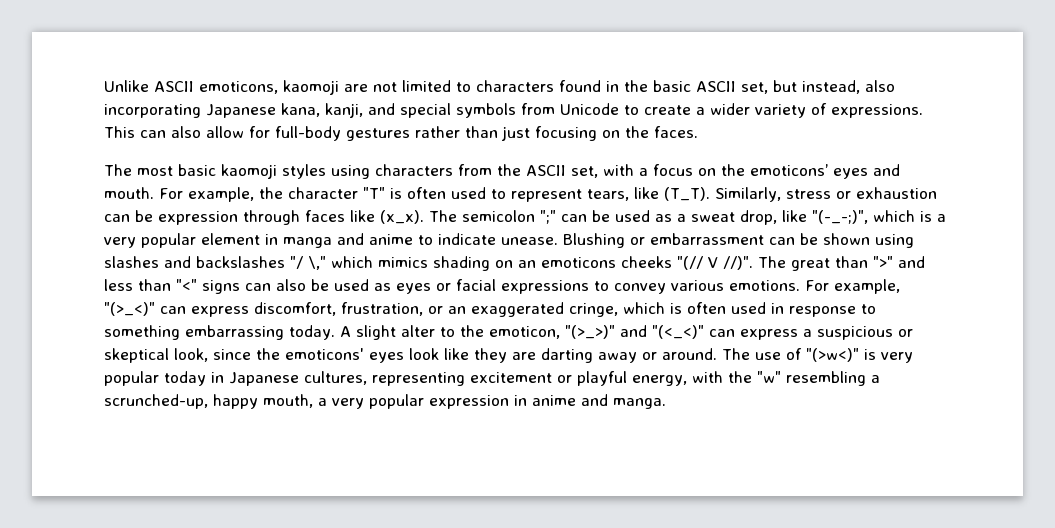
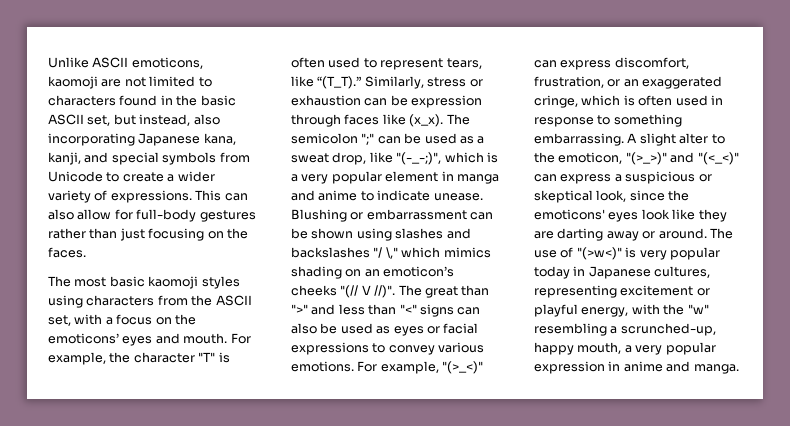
[664,187,710,201] (T_T). -> [317,76,362,89] “(T_T).”
[541,257,616,268] emoticons -> [383,266,455,277] emoticon’s
[185,325,335,340] embarrassing today. -> [534,133,624,146] embarrassing.

